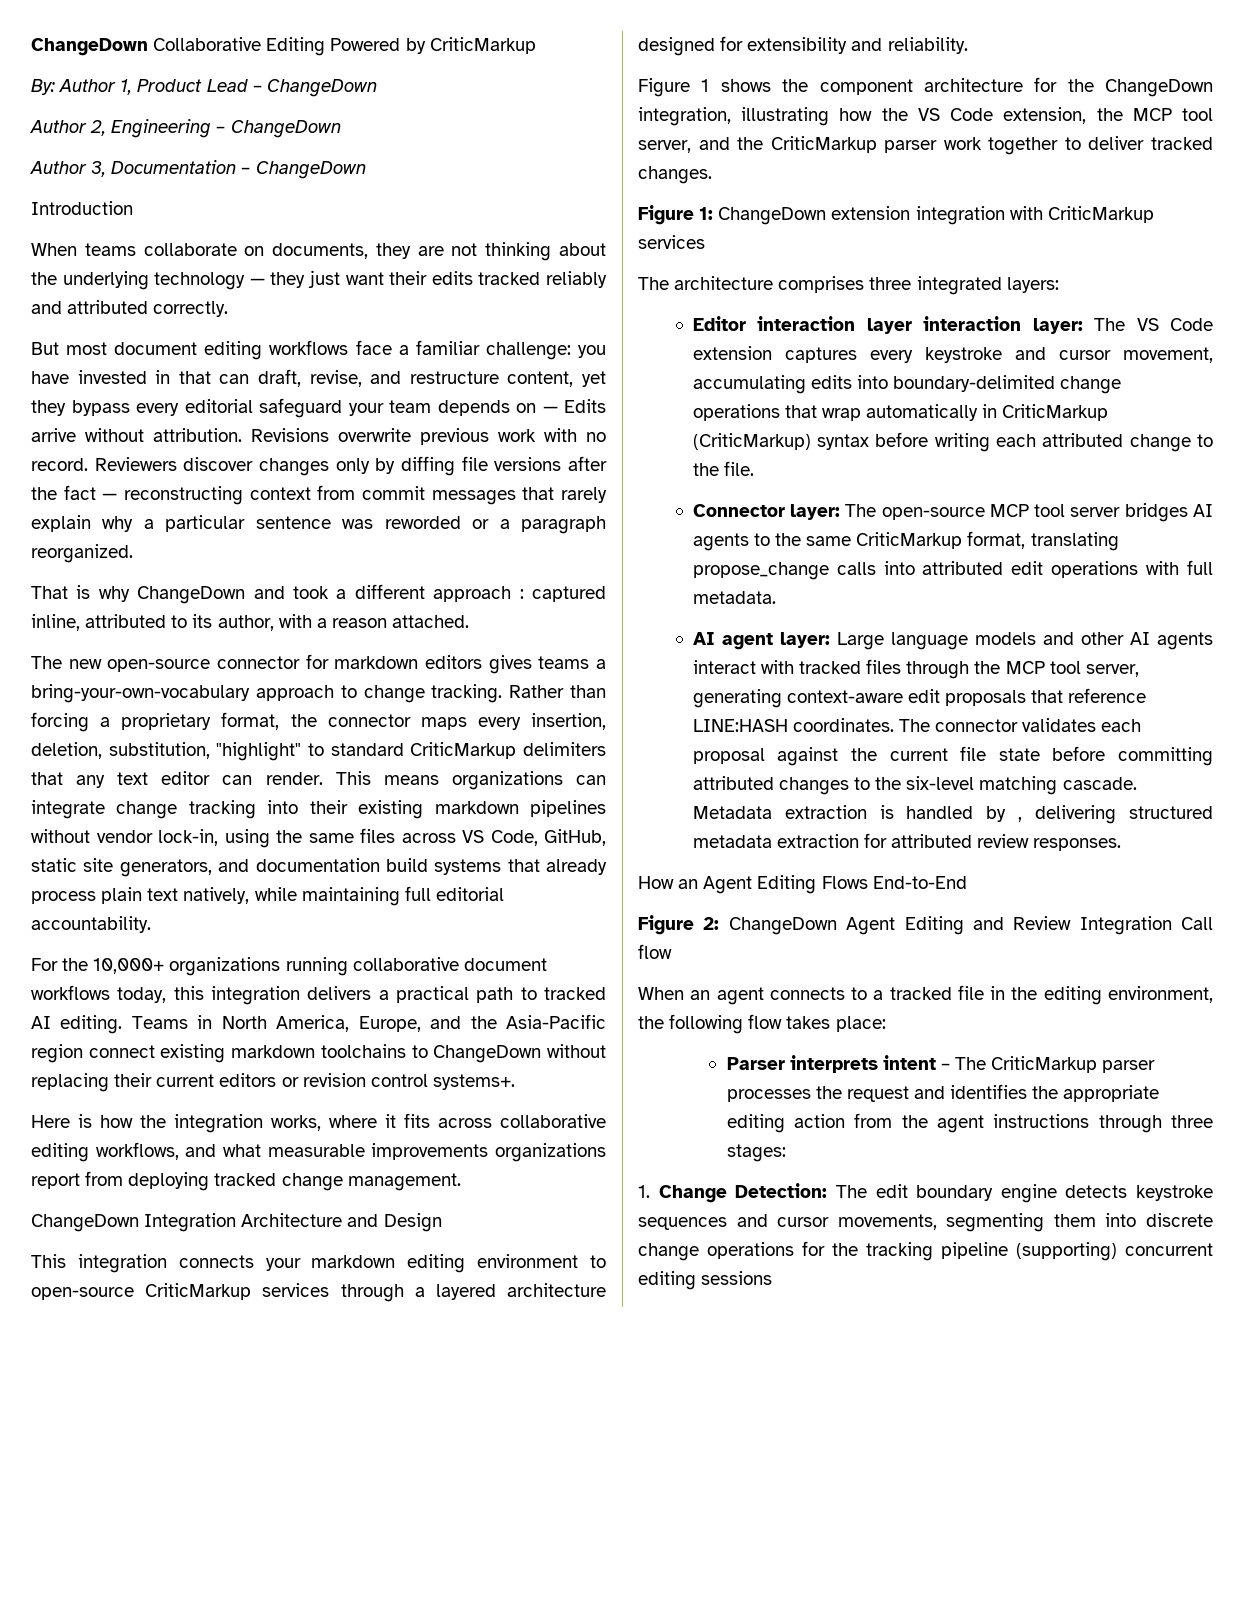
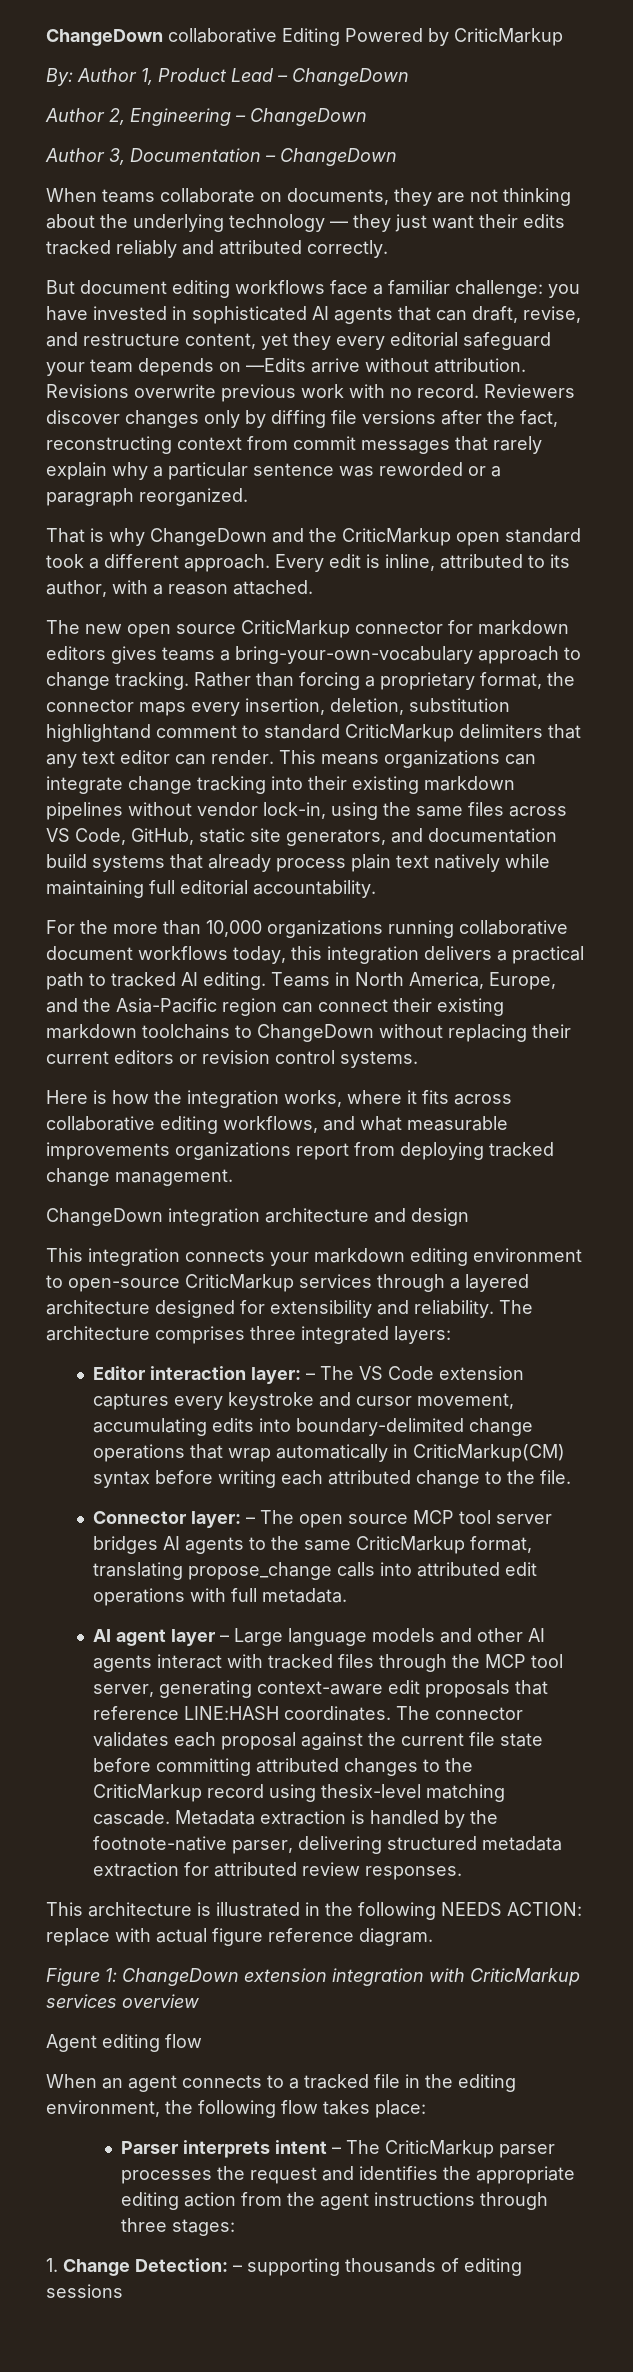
[31,37,262,56] ChangeDown Collaborative -> [46,28,277,46] ChangeDown collaborative
[31,201,133,215] // Introduction -> (397, 157) none
[66,342,108,355] most -> (75, 287) none
(171, 377) none -> [192,306,393,324] sophisticated AI agents
[71,400,130,416] bypass -> (331, 341) none
[542,399,606,413] — Edits -> [246,358,306,372] —Edits
[63,485,118,500] fact — -> [520,410,558,427] fact,
[293,584,606,602] took a different approach : captured -> [309,528,581,546] [46,554,380,572] the CriticMarkup open standard took a different approach. Every edit is
[107,659,211,672] open-source -> [127,620,350,638] open source CriticMarkup
[108,742,302,761] substitution, "highlight" -> [409,698,510,712] [46,724,237,742] substitution highlightand comment
[183,887,250,904] natively, -> [434,854,500,872] natively
[93,958,165,974] 10,000+ -> [113,920,262,937] more than 10,000
[88,1045,155,1058] connect -> [282,998,432,1013] can connect their
[432,1074,515,1090] systems+. -> [340,1051,418,1068] systems.
[144,1213,442,1232] Integration Architecture and Design -> [168,1208,469,1226] integration architecture and design
[638,77,1213,97] [638,107,1213,126] [638,136,1213,155] [638,166,712,184] [638,205,1154,225] [638,235,705,249] // Figure 1 shows the component architecture for the ChangeDown integration, illustrating how the VS Code extension, the MCP tool server, and the CriticMarkup parser work together to deliver tracked changes. // Figure 1: ChangeDown extension integration with CriticMarkup services // -> (494, 1309) none
[866,316,1083,334] layer interaction layer: -> [251,1367,316,1384] layer: –
[1002,404,1109,421] [692,433,811,450] CriticMarkup (CriticMarkup) -> [413,1444,566,1462] CriticMarkup(CM)
[845,504,985,520] The open-source -> [246,1510,409,1528] – The open source
[779,632,830,648] layer: -> [171,1629,230,1646] layer –
[906,776,975,790] six-level -> [93,1784,422,1802] CriticMarkup record using thesix-level
[1018,817,1023,822] , -> [470,1810,499,1824] [93,1836,294,1854] the footnote-native parser,
[638,875,967,894] [638,915,1213,935] How an Agent Editing Flows End-to-End // Figure 2: ChangeDown Agent Editing and Review Integration Call -> [46,1902,582,1920] [46,1928,433,1946] [46,1968,580,1986] [46,1994,199,2008] [46,2034,160,2052] This architecture is illustrated in the following NEEDS ACTION: replace with actual figure reference diagram. // Figure 1: ChangeDown extension integration with CriticMarkup services overview // Agent editing
[835,1184,1213,1203] [638,1213,1213,1232] [638,1241,1213,1261] The edit boundary engine detects keystroke sequences and cursor movements, segmenting them into discrete change operations for the tracking pipeline (supporting) concurrent -> [233,2258,459,2276] – supporting thousands of

